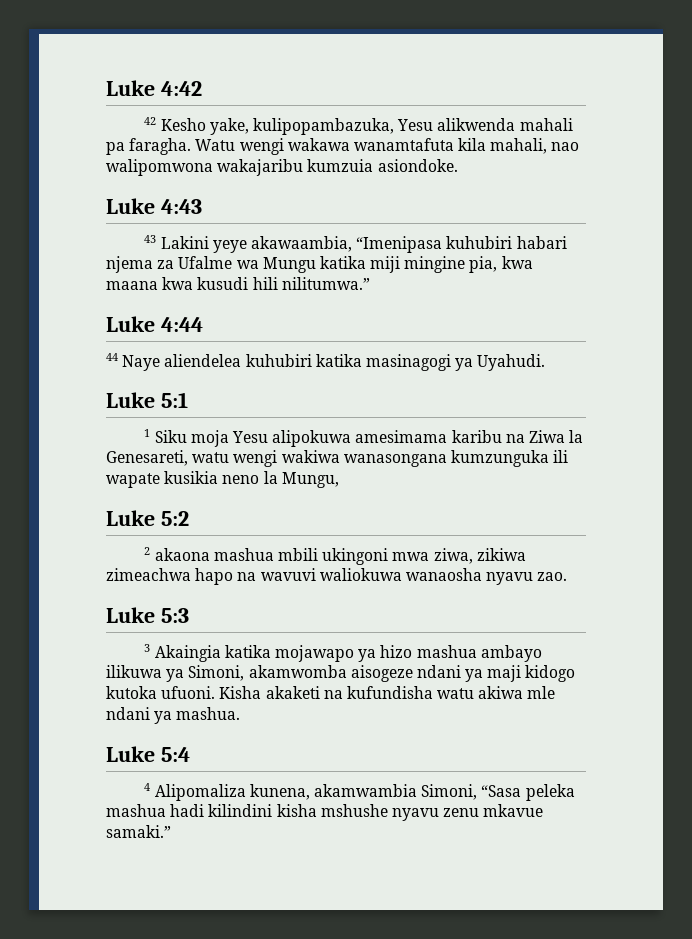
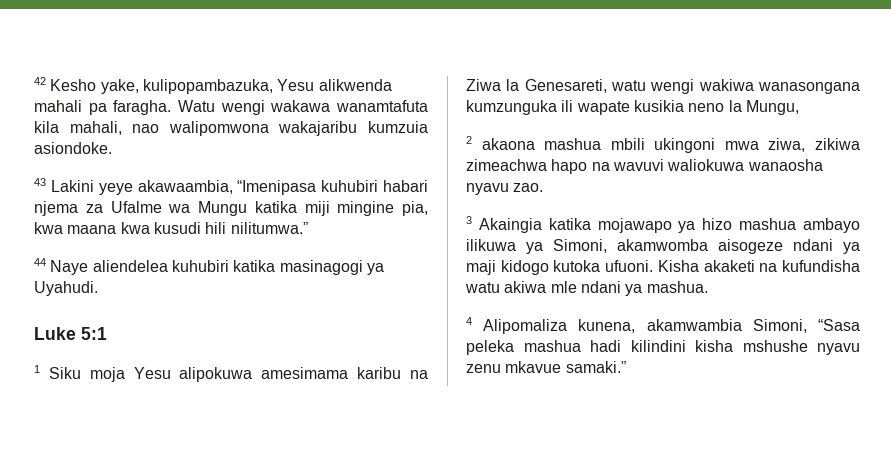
[106,80,202,96] Luke 4:42 // -> (34, 81) none
[106,198,202,214] // Luke 4:43 -> (112, 148) none
[106,316,203,332] // Luke 4:44 -> (308, 228) none
[106,510,189,526] // Luke 5:2 -> (799, 107) none
[106,607,189,623] // Luke 5:3 -> (544, 187) none
[106,746,190,762] // Luke 5:4 -> (708, 287) none

